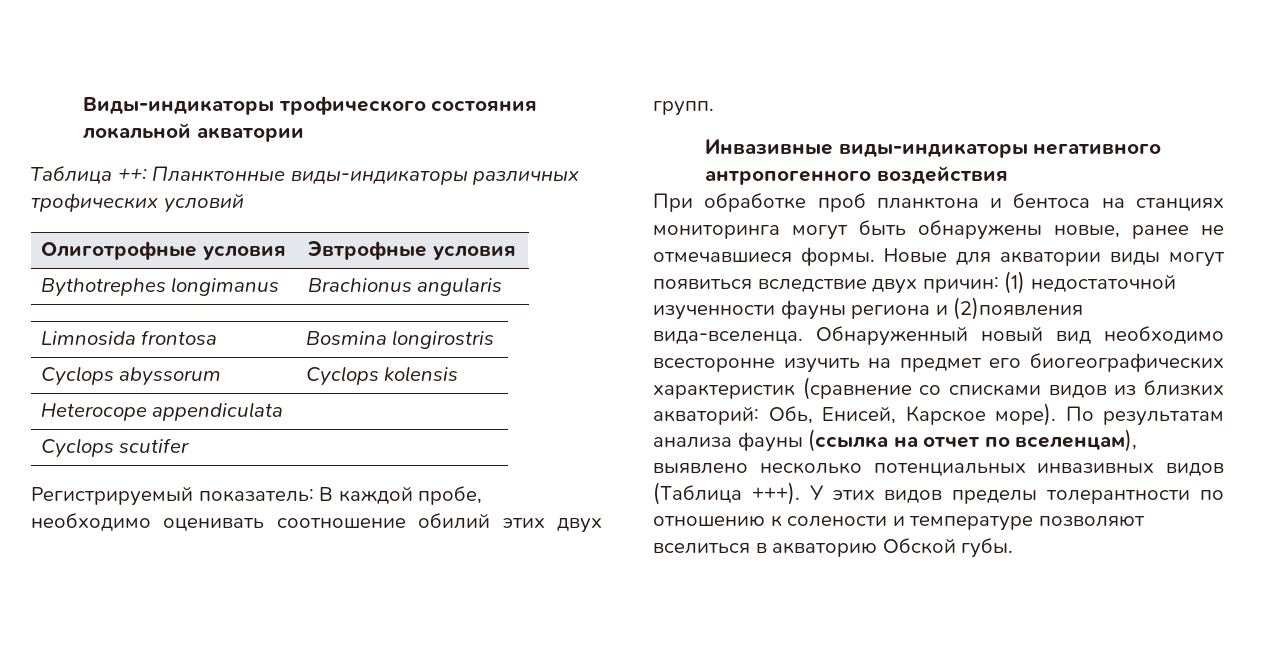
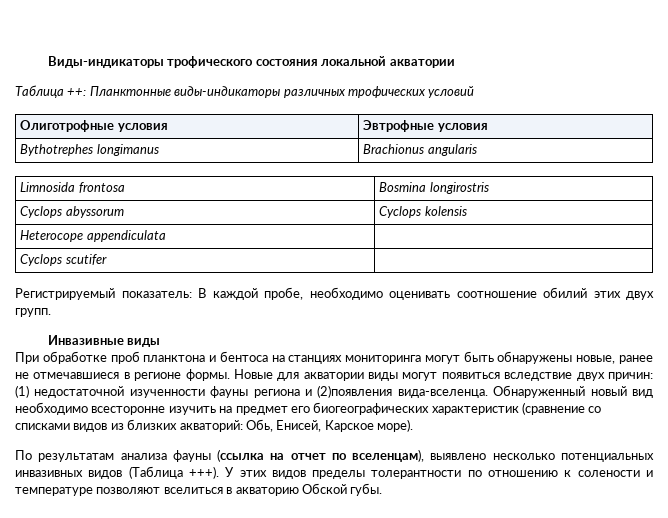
[838,143,1162,158] [705,166,1008,185] виды-индикаторы негативного антропогенного воздействия -> [127,338,161,347] виды
(792, 257) none -> [123,372,182,381] в регионе
(1056, 414) none -> (413, 425) //

